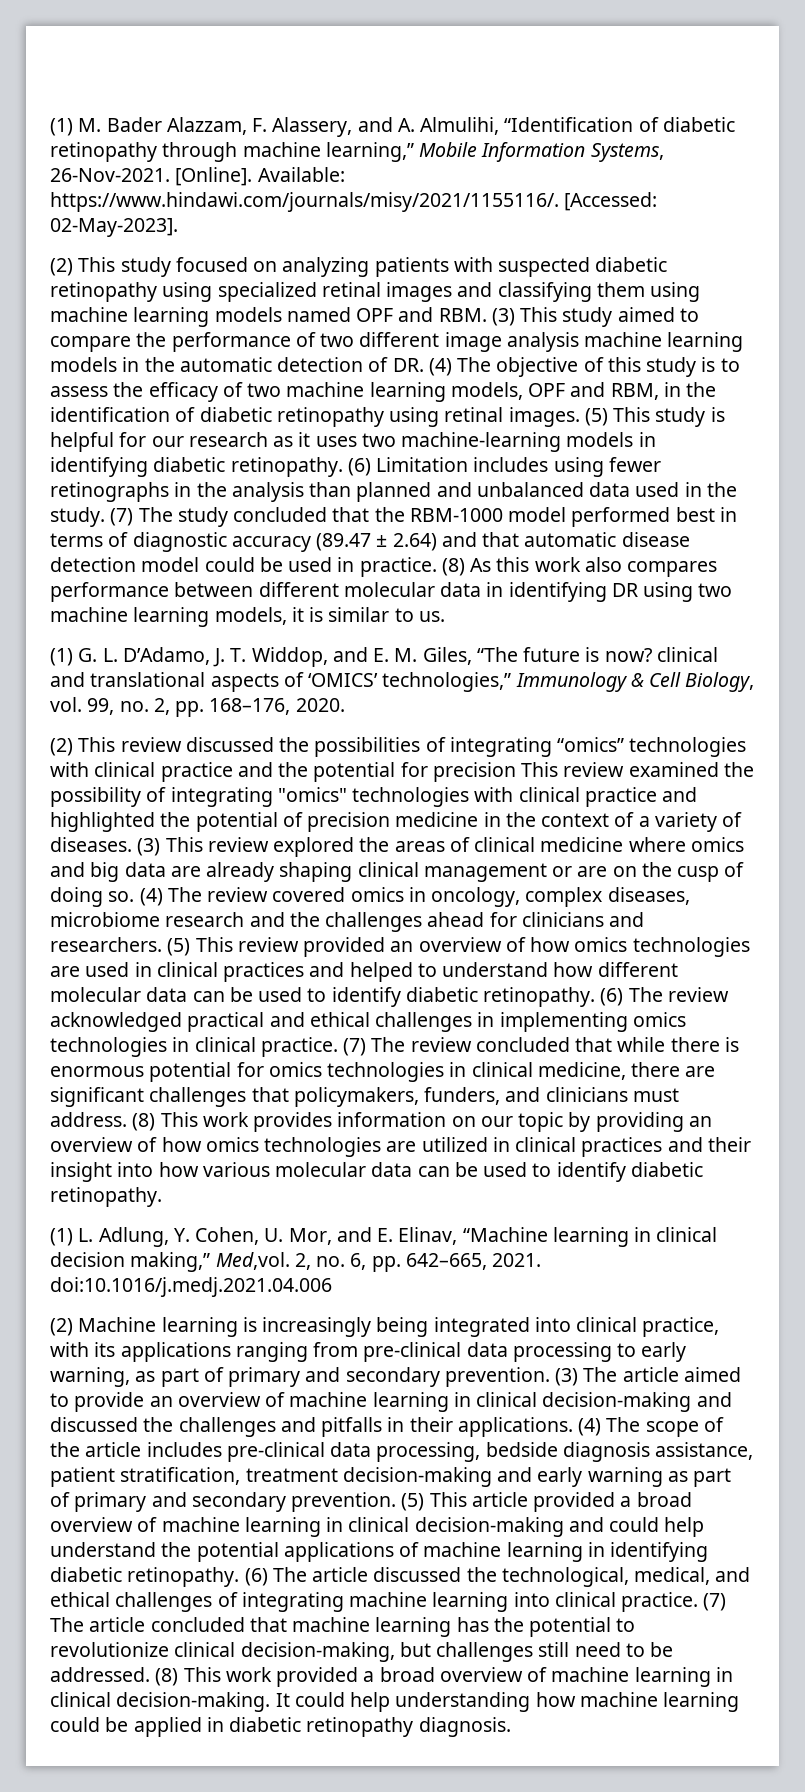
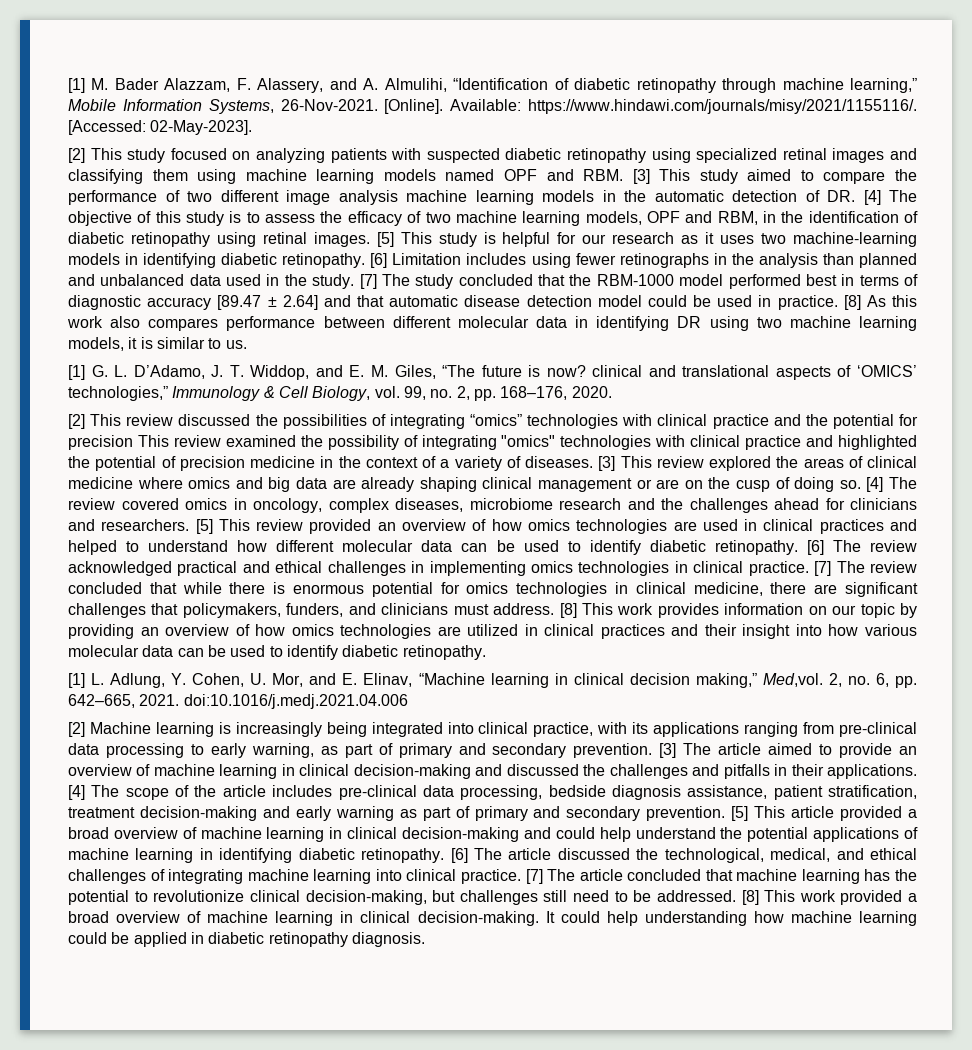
[50,118,73,136] (1) -> [68,78,85,93] [1]
[50,258,73,276] (2) -> [68,148,85,163] [2]
[491,308,515,326] (3) -> [632,169,650,184] [3]
[428,358,452,376] (4) -> [863,190,881,205] [4]
[584,408,608,426] (5) -> [376,232,394,247] [5]
[347,458,371,476] (6) -> [370,253,388,268] [6]
[110,508,134,526] (7) -> [359,274,377,289] [7]
[316,533,437,551] (89.47 ± 2.64) -> [217,295,318,310] [89.47 ± 2.64]
[441,558,465,576] (8) -> [843,295,861,310] [8]
[50,648,73,666] (1) -> [68,365,85,380] [1]
[50,738,73,756] (2) -> [68,414,85,429] [2]
[137,838,161,856] (3) -> [598,456,616,471] [3]
[139,888,163,906] (4) -> [866,477,884,492] [4]
[167,938,191,956] (5) -> [195,519,213,534] [5]
[600,988,624,1006] (6) -> [806,540,824,555] [6]
[343,1038,367,1056] (7) -> [814,561,832,576] [7]
[132,1113,156,1131] (8) -> [559,603,577,618] [8]
[50,1228,73,1246] (1) -> [68,673,85,688] [1]
[50,1318,73,1336] (2) -> [68,722,85,737] [2]
[555,1368,579,1386] (3) -> [659,743,677,758] [3]
[578,1418,602,1436] (4) -> [68,785,85,800] [4]
[401,1493,425,1511] (5) -> [731,806,749,821] [5]
[244,1568,268,1586] (6) -> [450,848,468,863] [6]
[703,1593,727,1611] (7) -> [525,869,543,884] [7]
[155,1668,179,1686] (8) -> [741,890,759,905] [8]

